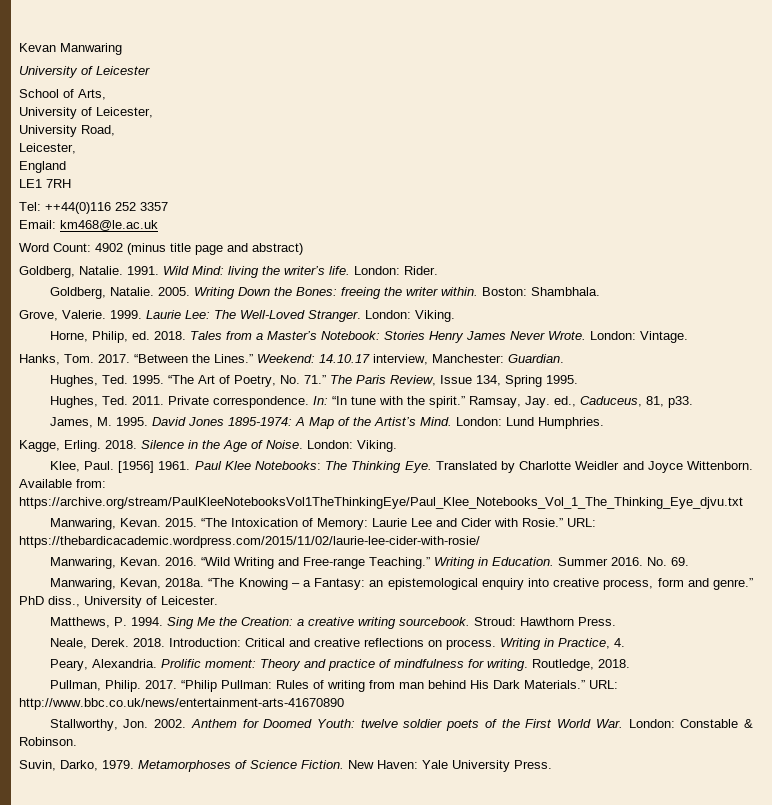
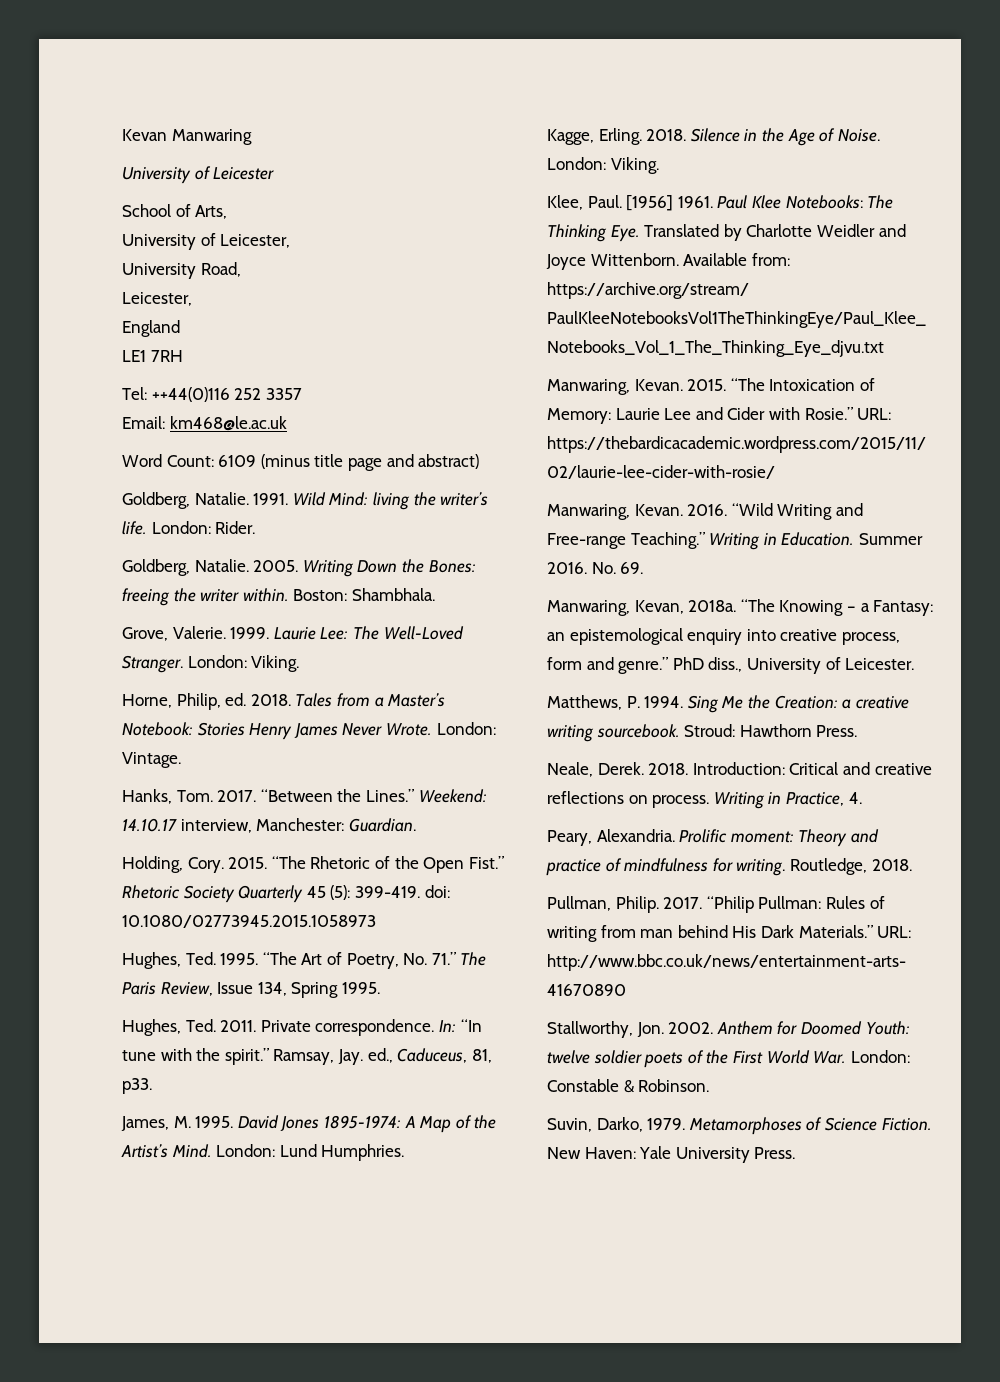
[95,243,123,252] 4902 -> [218,455,257,467] 6109
(564, 358) none -> [122,856,504,873] [122,885,450,903] [122,915,376,928] // Holding, Cory. 2015. “The Rhetoric of the Open Fist.” Rhetoric Society Quarterly 45 (5): 399-419. doi: 10.1080/02773945.2015.1058973

